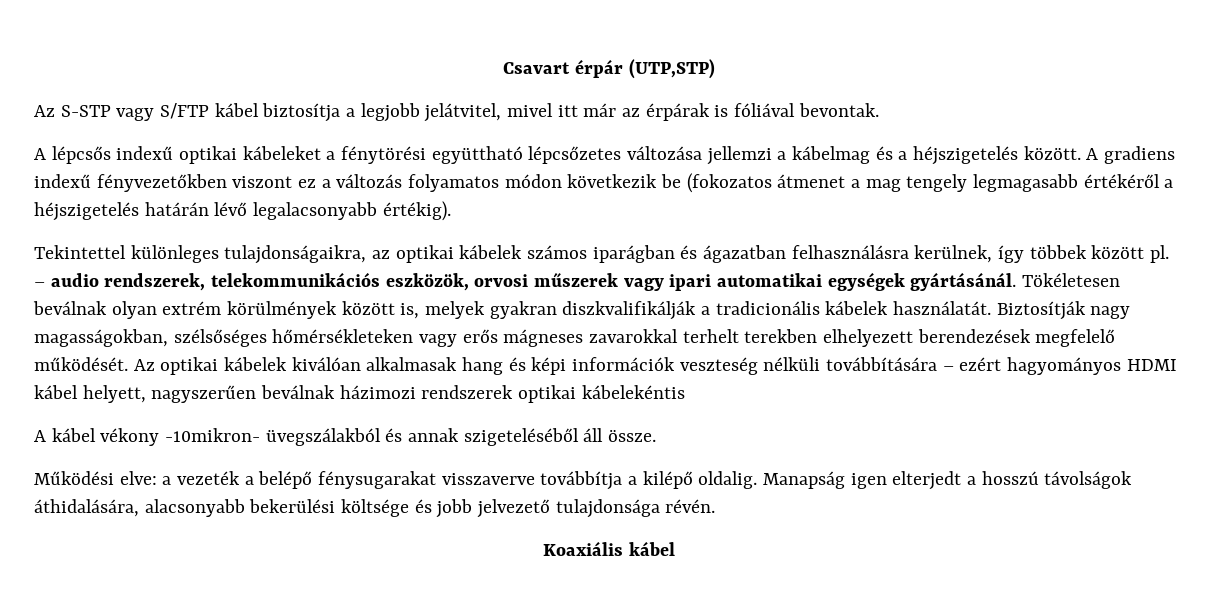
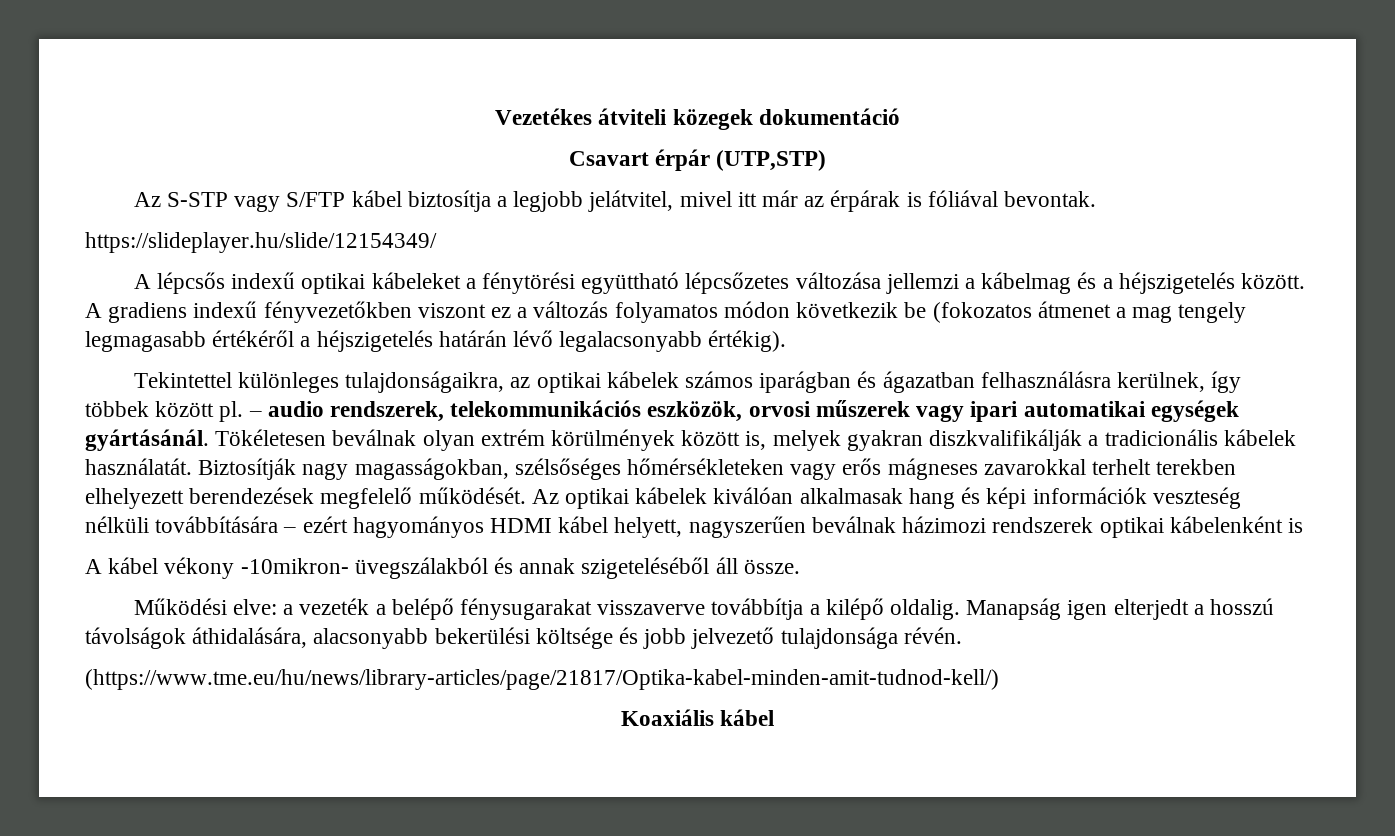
(503, 68) none -> [495,108,900,130] Vezetékes átviteli közegek dokumentáció //
(879, 110) none -> [85,232,437,253] // https://slideplayer.hu/slide/12154349/
[581,385,685,399] kábelekéntis -> [1169,516,1303,533] kábelenként is
(716, 506) none -> [85,669,999,690] // (https://www.tme.eu/hu/news/library-articles/page/21817/Optika-kabel-minden-amit-tudnod-kell/)

